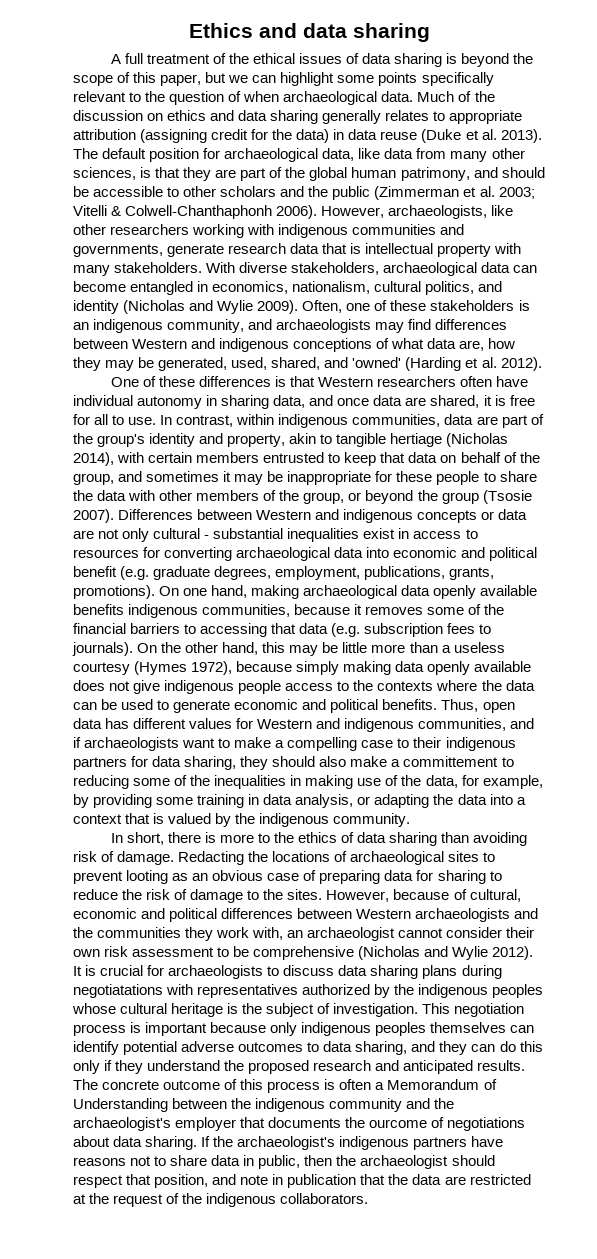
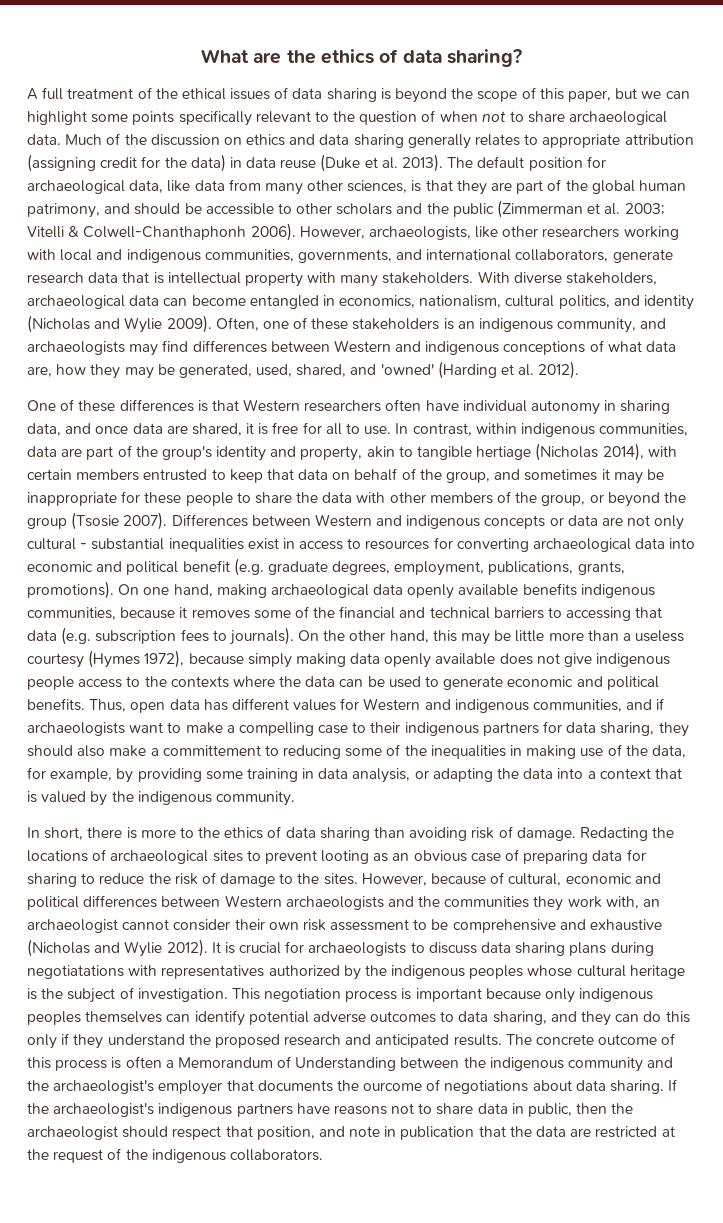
[188,23,430,42] Ethics and data sharing -> [201,49,522,67] What are the ethics of data sharing?
(280, 96) none -> [481,111,566,123] not to share
[278,224,465,238] [73,244,163,257] indigenous communities and governments, -> [60,249,609,263] local and indigenous communities, governments, and international collaborators,
(126, 628) none -> [399,607,490,619] and technical
(355, 953) none -> [559,919,663,931] and exhaustive

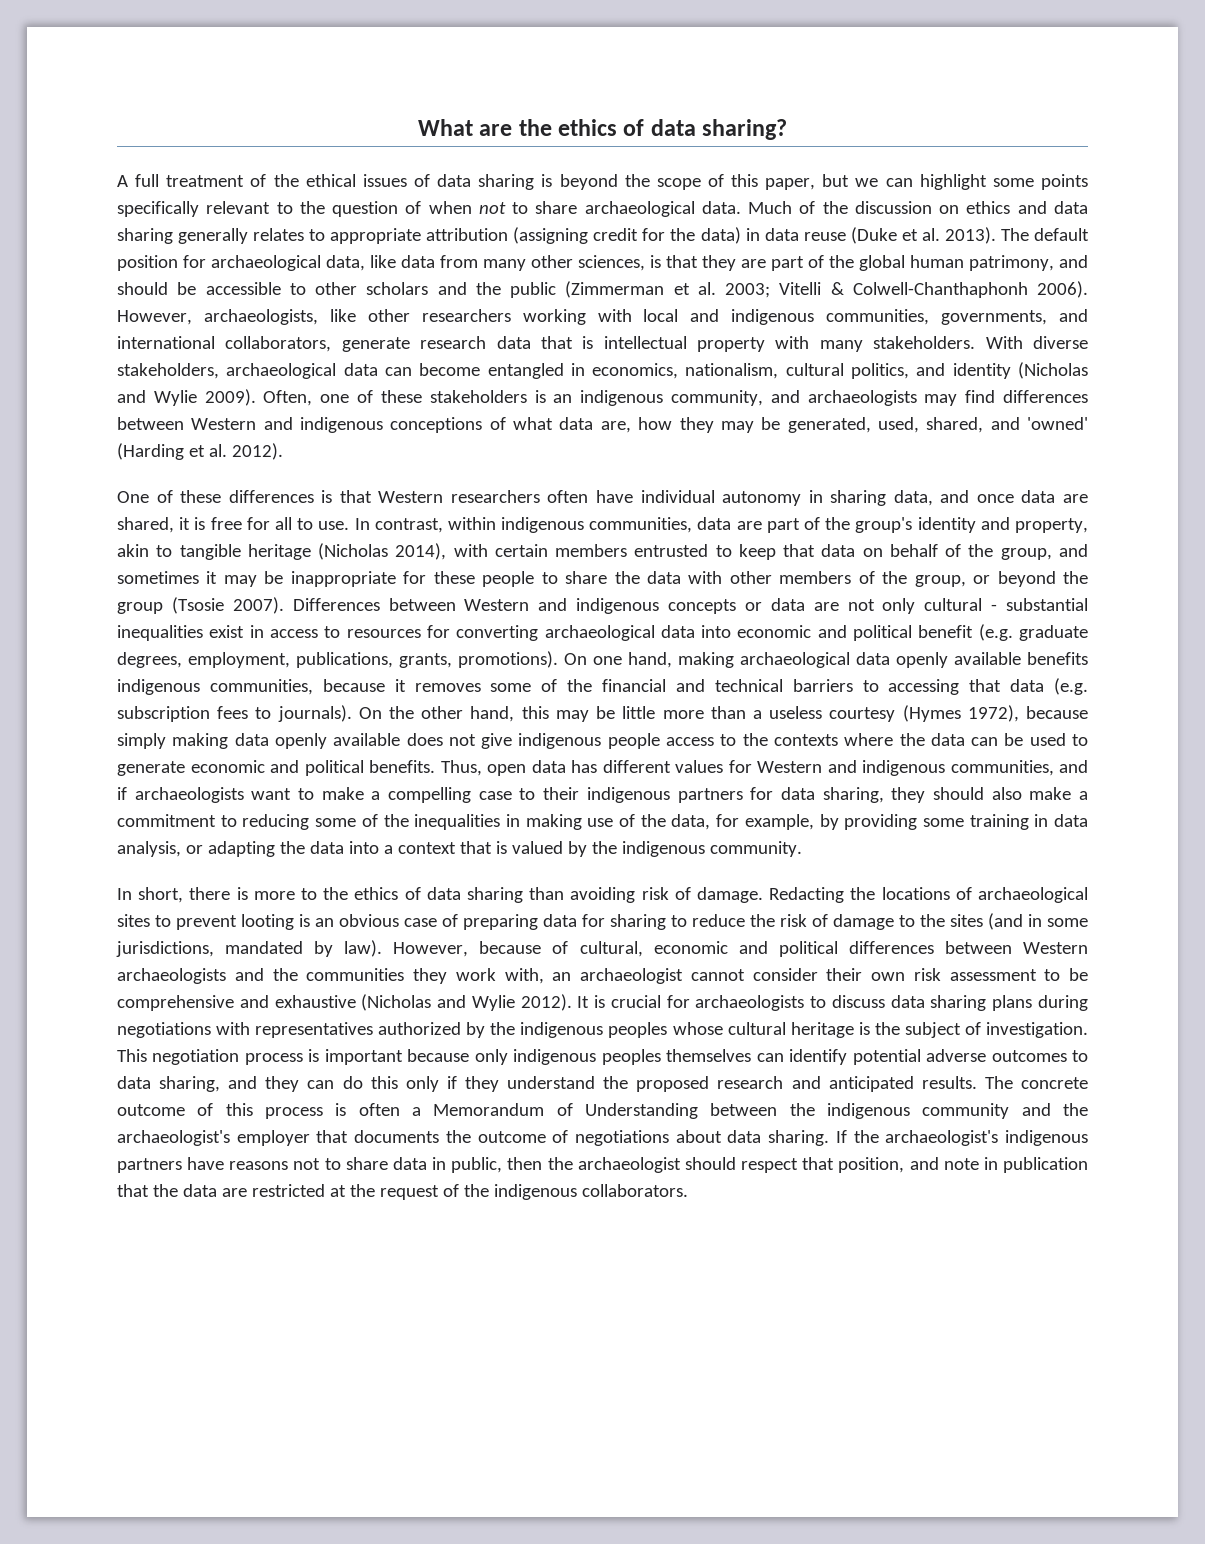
[476,446,532,460] hertiage -> [247,544,311,560] heritage
[162,745,261,756] committement -> [117,814,216,827] commitment
[373,853,389,862] as -> [299,914,310,927] is
[323,873,358,885] sites. -> [950,913,1088,930] [116,940,383,957] sites (and in some jurisdictions, mandated by law).
[27,965,124,979] negotiatations -> [117,1022,211,1038] negotiations
[363,1082,423,1091] ourcome -> [477,1131,546,1143] outcome

